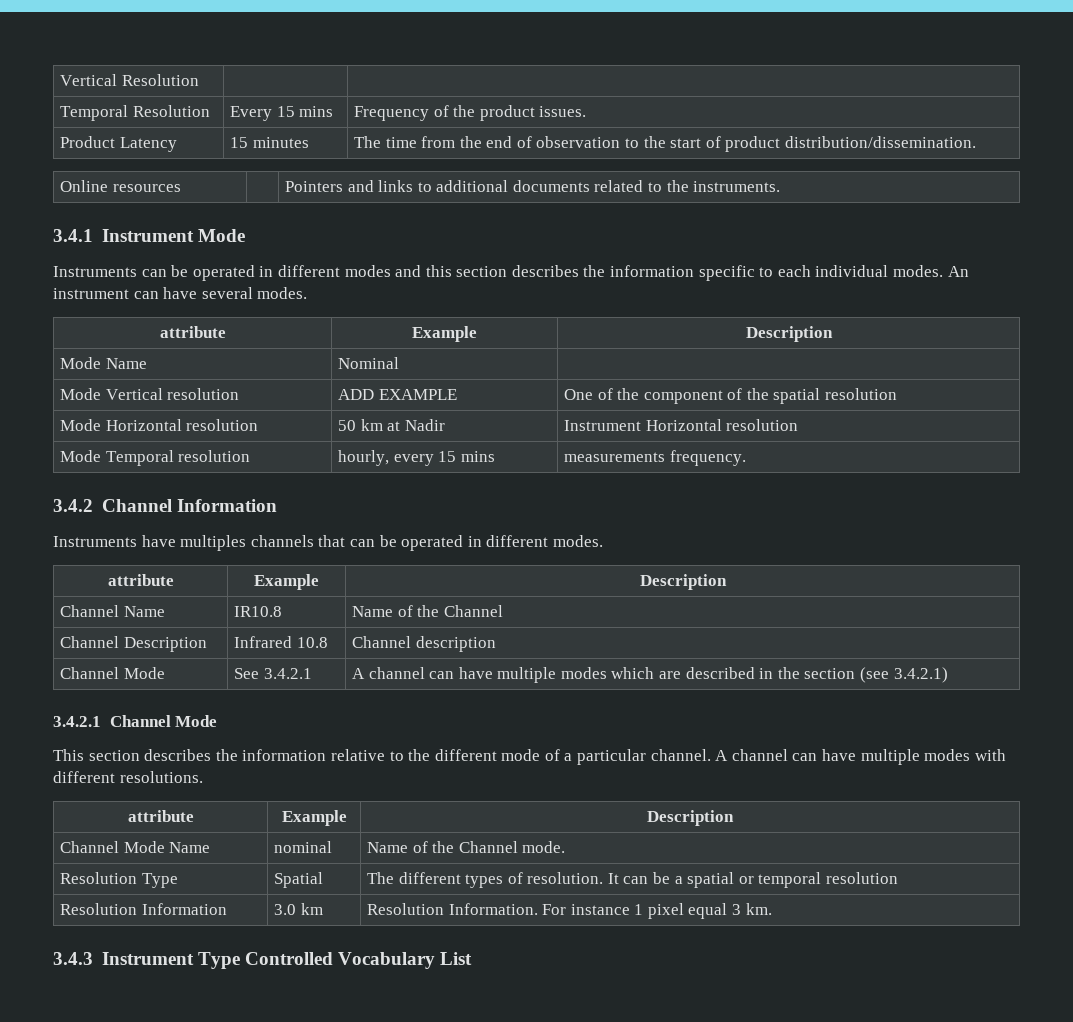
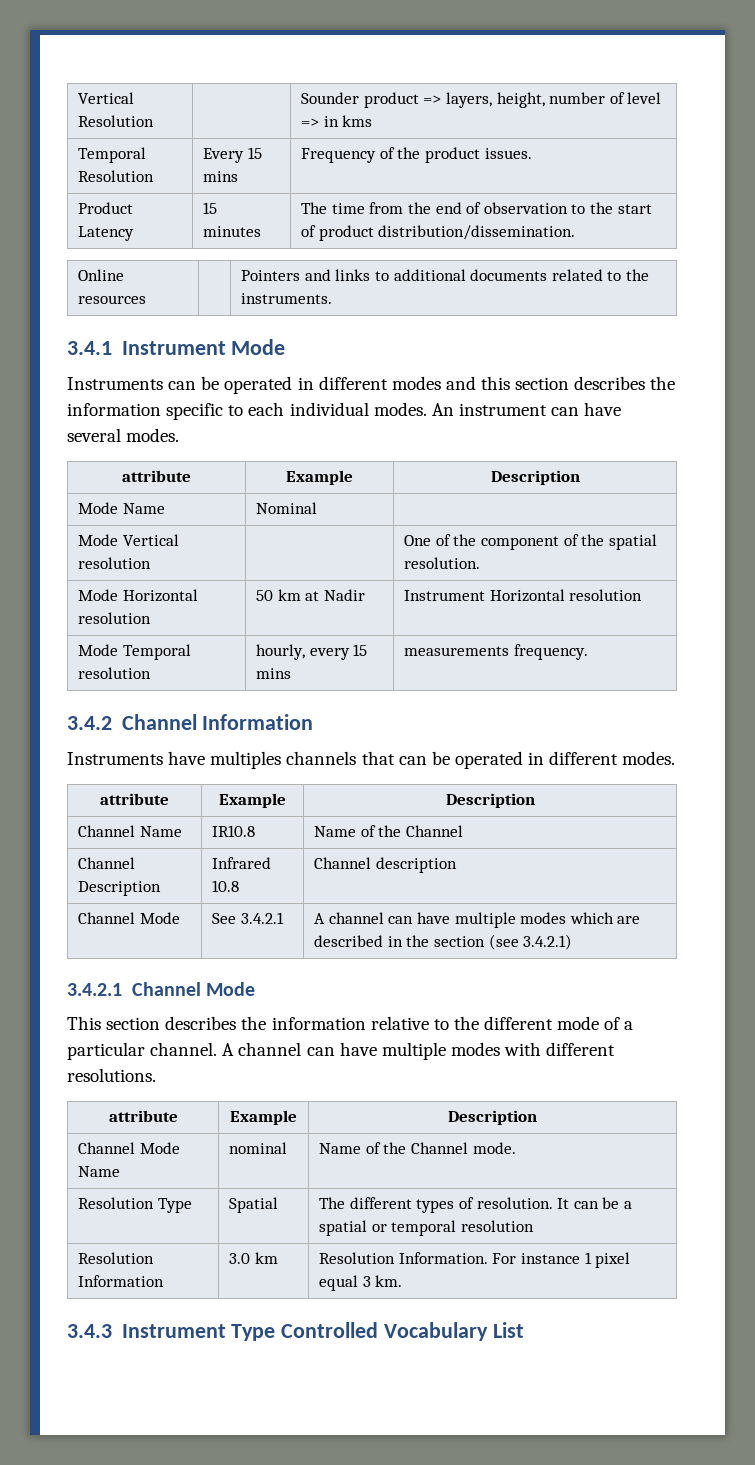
(199, 80) none -> [301,92,662,108] [301,115,373,127] Sounder product => layers, height, number of level => in kms
[337,389,457,400] ADD EXAMPLE -> (152, 563) none
[825,388,898,400] resolution -> [404,557,481,569] resolution.

